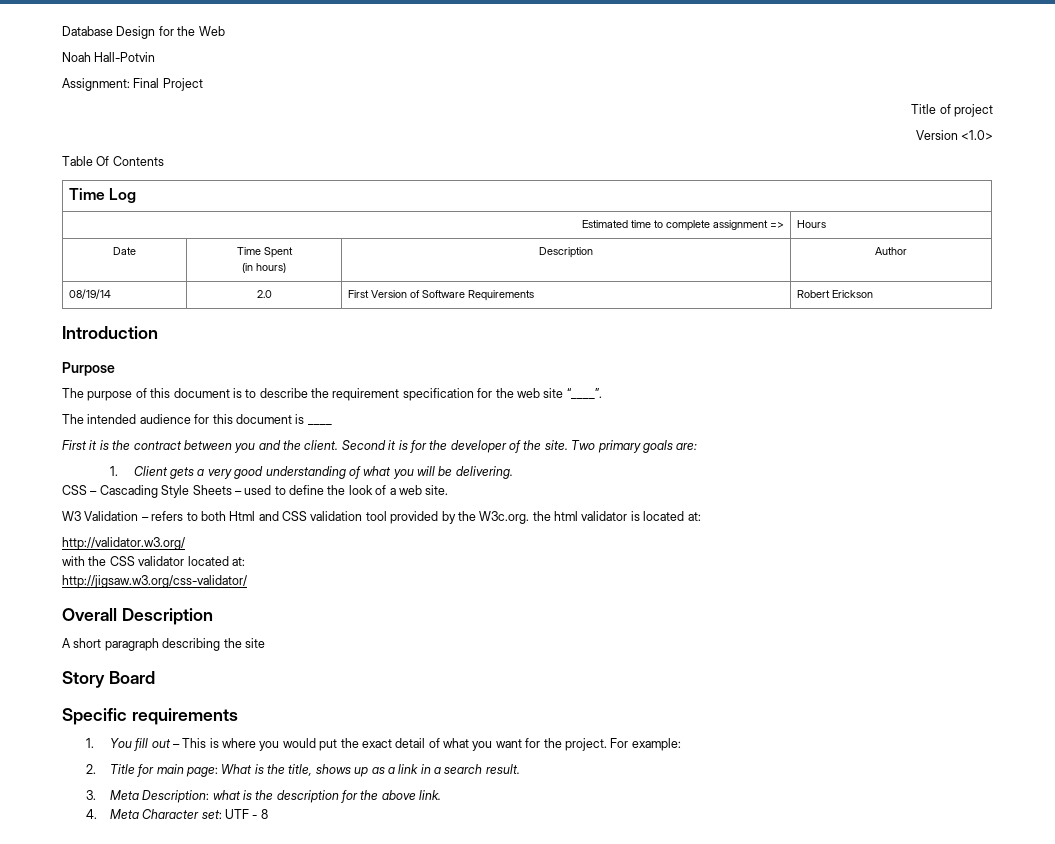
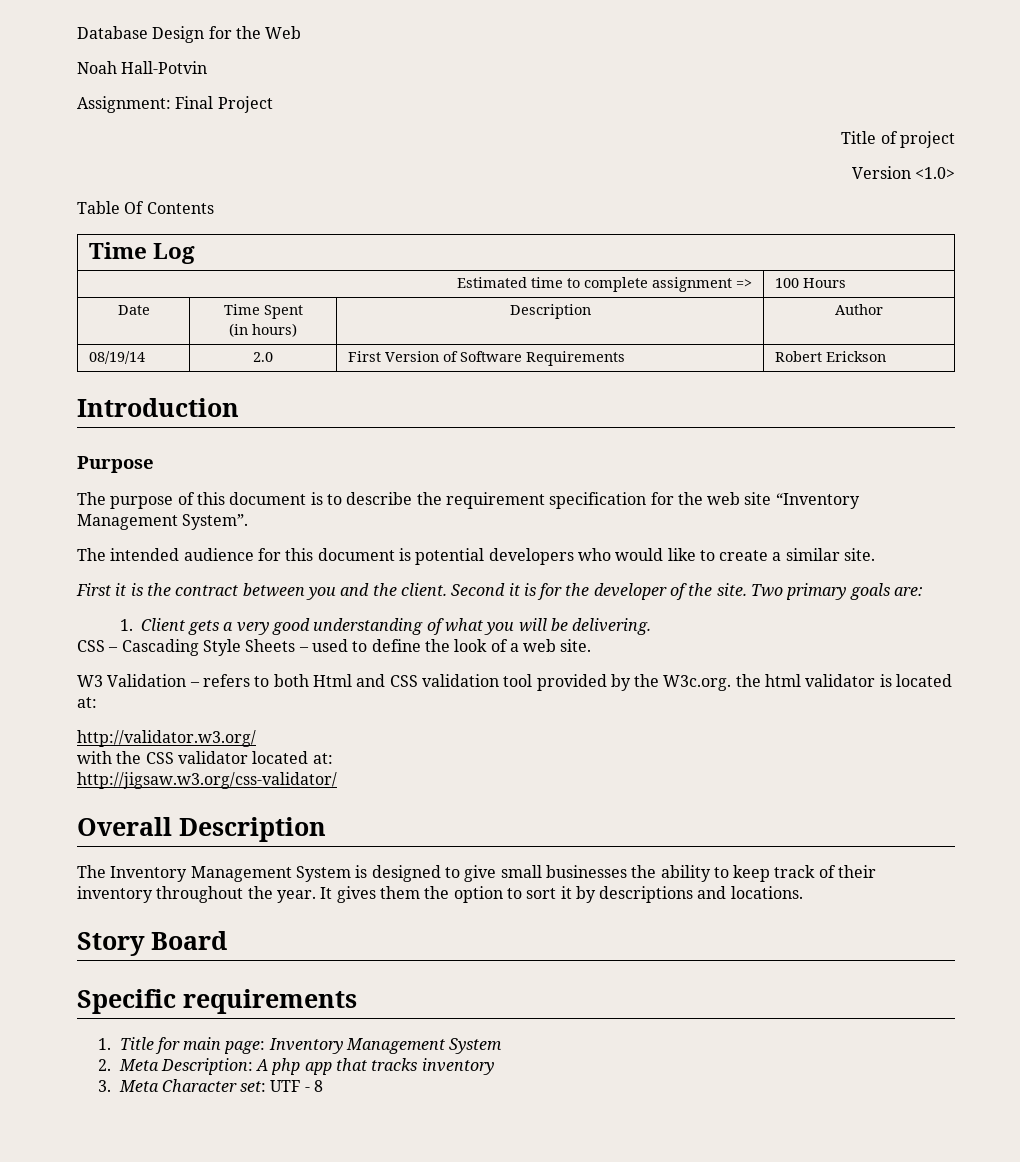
(785, 225) none -> [775,278,800,288] 100
[566,388,602,399] “____”. -> [775,493,860,509] [77,514,249,530] “Inventory Management System”.
[307,424,332,425] ____ -> [415,548,876,565] potential developers who would like to create a similar site.
[62,638,265,651] A short paragraph describing the site -> [77,865,877,882] [77,886,803,903] The Inventory Management System is designed to give small businesses the ability to keep track of their inventory throughout the year. It gives them the option to sort it by descriptions and locations.
[109,738,681,751] [85,764,520,777] [85,790,442,803] [85,809,97,819] You fill out – This is where you would put the exact detail of what you want for the project. For example: // 2. Title for main page: What is the title, shows up as a link in a search result. // 3. Meta Description: what is the description for the above link. // 4. -> [119,1037,503,1054] [98,1058,494,1075] [98,1080,112,1092] Title for main page: Inventory Management System // 2. Meta Description: A php app that tracks inventory // 3.

